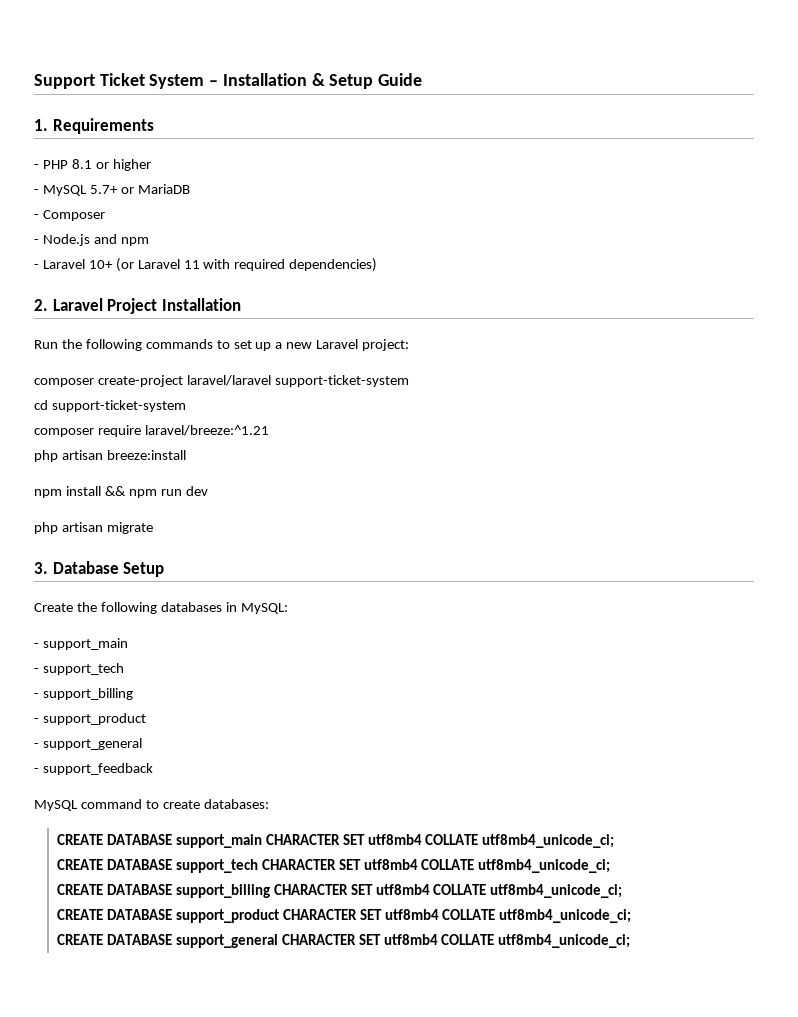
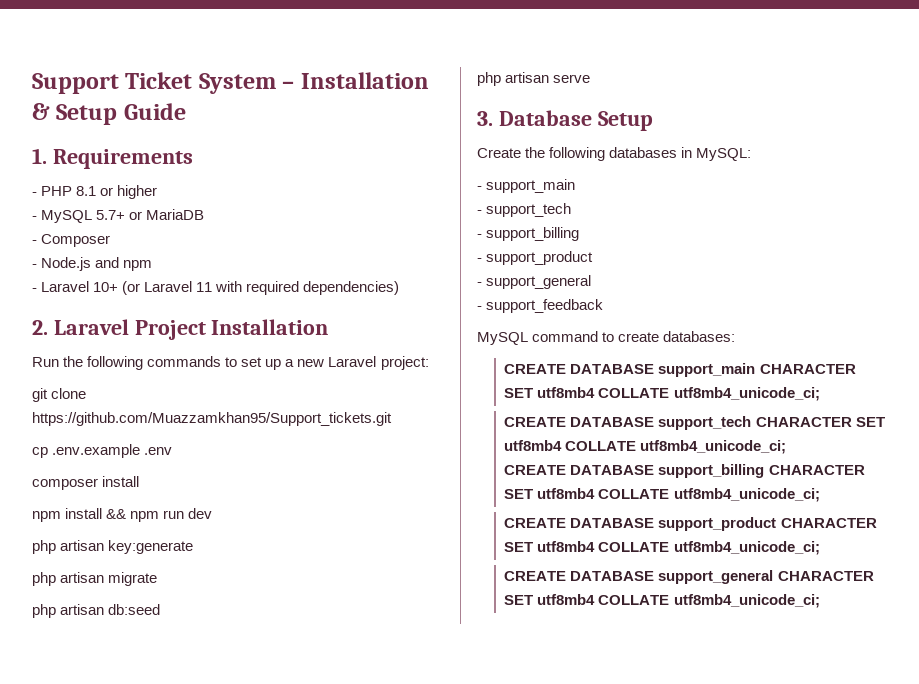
[34,375,409,387] [34,400,186,412] [34,425,269,437] [34,450,186,462] composer create-project laravel/laravel support-ticket-system // cd support-ticket-system // composer require laravel/breeze:^1.21 // php artisan breeze:install -> [32,388,87,402] [32,412,392,426] [32,444,173,458] [32,476,140,490] git clone https://github.com/Muazzamkhan95/Support_tickets.git // cp .env.example .env // composer install
(208, 491) none -> [32,540,194,554] // php artisan key:generate
(153, 528) none -> [32,604,161,618] [477,72,591,86] // php artisan db:seed // php artisan serve

